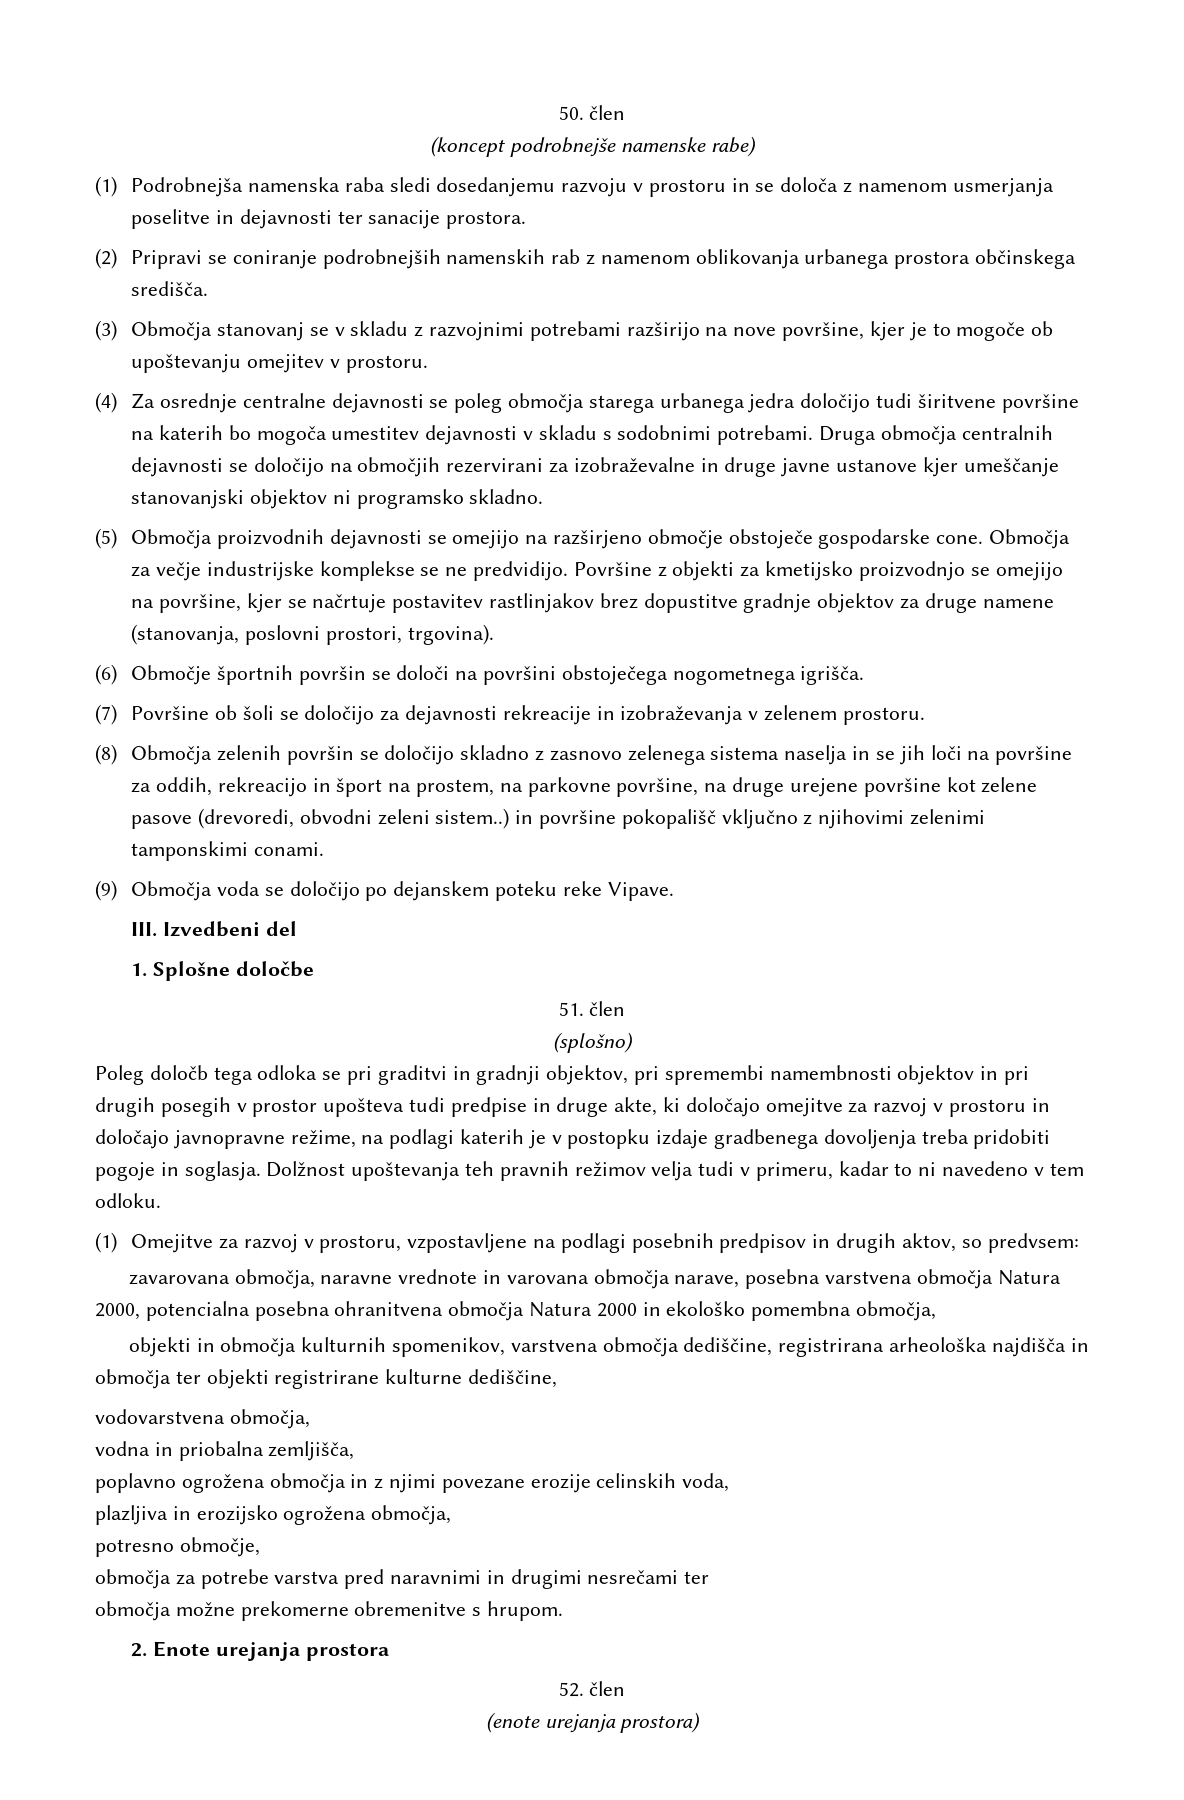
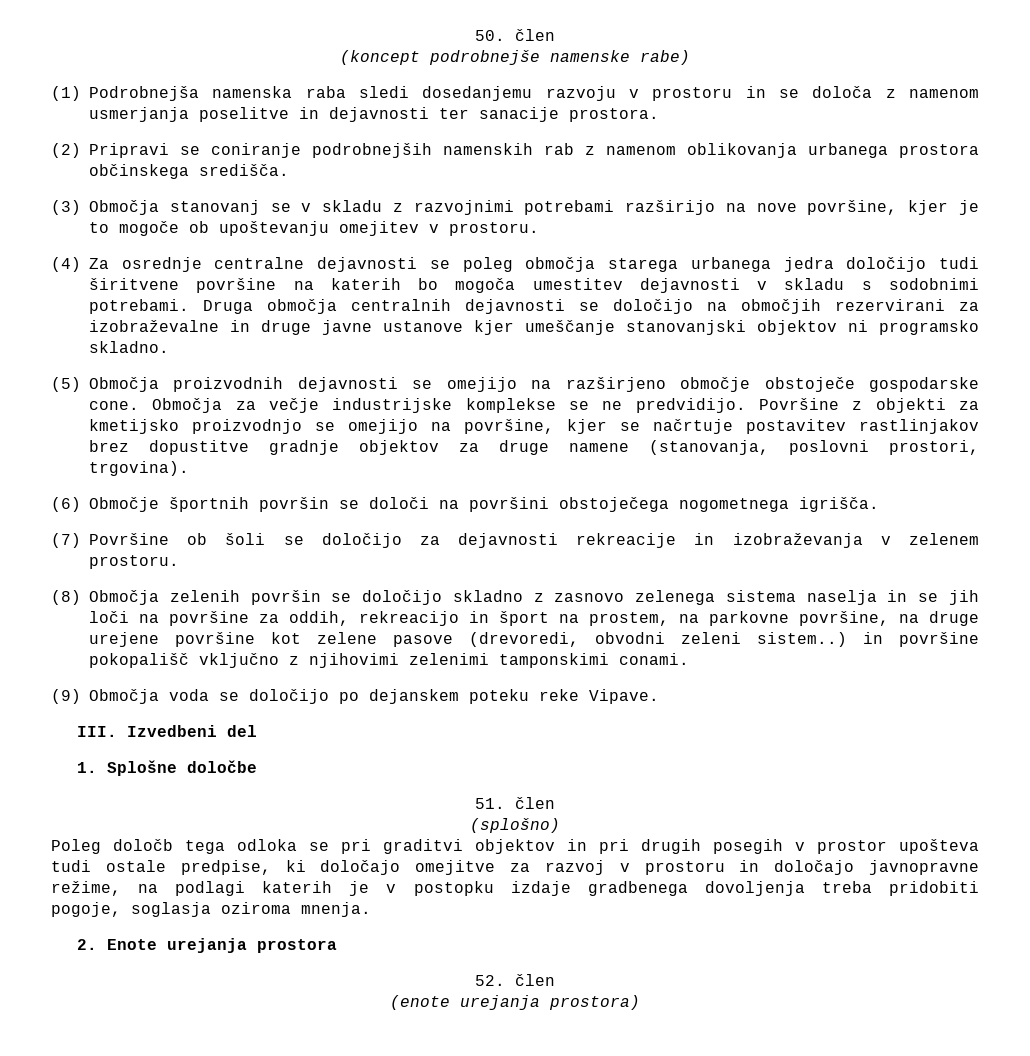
[452,1065,892,1085] in gradnji objektov, pri spremembi namembnosti -> (463, 846) none
[450,1097,658,1117] predpise in druge akte, -> [105,860,271,875] ostale predpise,
[95,1161,1084,1181] [95,1193,161,1208] [95,1232,1079,1253] [128,1269,1061,1289] [95,1301,937,1321] [128,1337,1089,1357] [95,1369,558,1389] [95,1409,310,1429] [95,1441,355,1461] [95,1473,730,1493] [95,1505,452,1525] [95,1537,260,1557] [95,1569,710,1589] [95,1601,564,1621] pogoje in soglasja. Dolžnost upoštevanja teh pravnih režimov velja tudi v primeru, kadar to ni navedeno v tem odloku. // (1) Omejitve za razvoj v prostoru, vzpostavljene na podlagi posebnih predpisov in drugih aktov, so predvsem: // zavarovana območja, naravne vrednote in varovana območja narave, posebna varstvena območja Natura 2000, potencialna posebna ohranitvena območja Natura 2000 in ekološko pomembna območja, // objekti in območja kulturnih spomenikov, varstvena območja dediščine, registrirana arheološka najdišča in območja ter objekti registrirane kulturne dediščine, // vodovarstvena območja, // vodna in priobalna zemljišča, // poplavno ogrožena območja in z njimi povezane erozije celinskih voda, // plazljiva in erozijsko ogrožena območja, // potresno območje, // območja za potrebe varstva pred naravnimi in drugimi nesrečami ter // območja možne prekomerne obremenitve s hrupom. -> [51,902,371,917] pogoje, soglasja oziroma mnenja.

